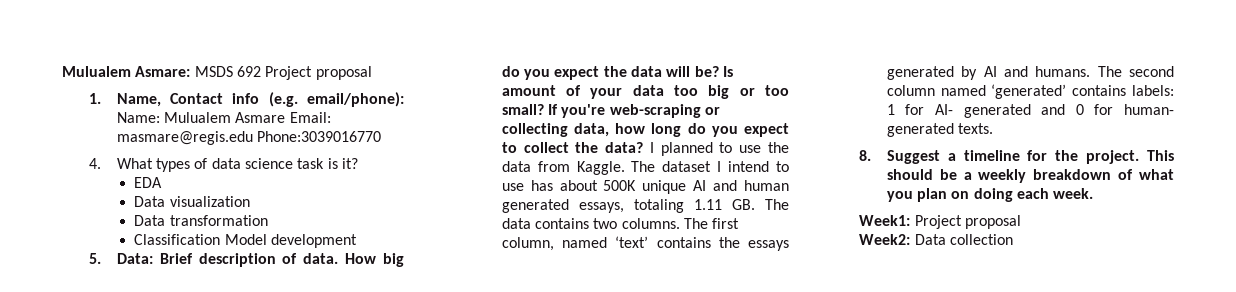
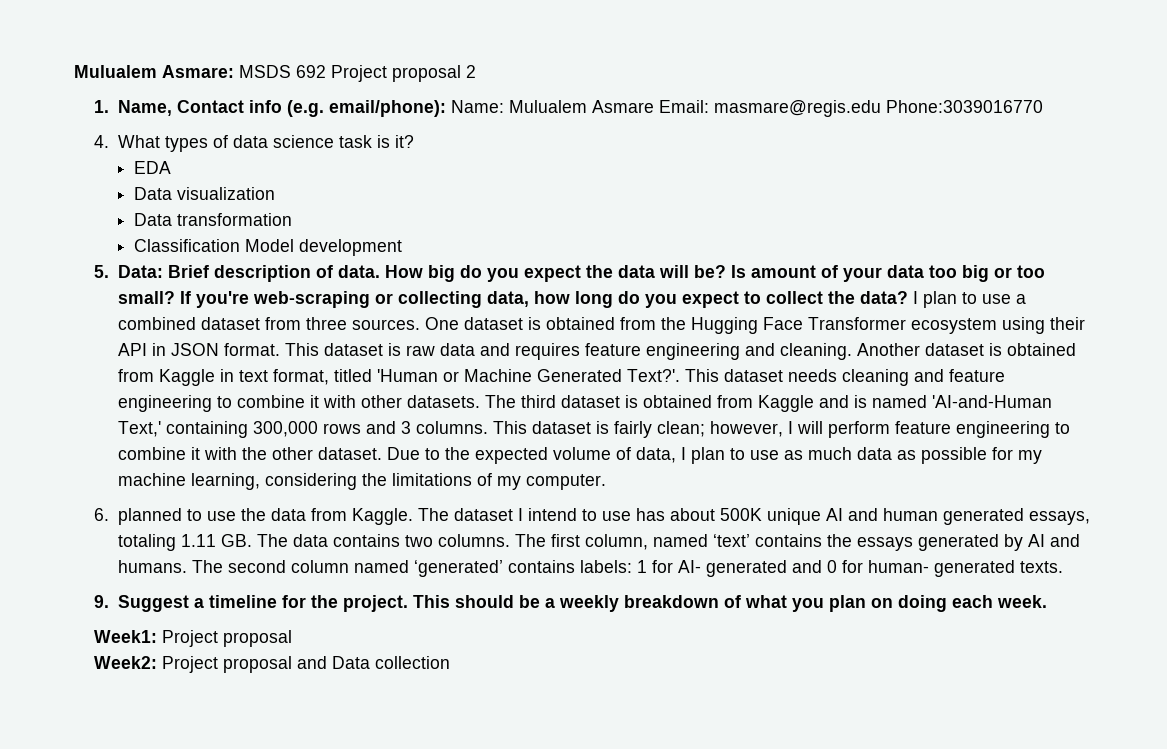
(372, 73) none -> [466,65,476,78] 2
(654, 147) none -> [922,291,1026,308] [117,317,1085,334] [117,343,1076,360] [117,369,1005,386] [117,395,1052,412] [117,421,1070,438] [117,447,1042,464] [117,473,606,490] [94,508,110,521] plan to use a combined dataset from three sources. One dataset is obtained from the Hugging Face Transformer ecosystem using their API in JSON format. This dataset is raw data and requires feature engineering and cleaning. Another dataset is obtained from Kaggle in text format, titled 'Human or Machine Generated Text?'. This dataset needs cleaning and feature engineering to combine it with other datasets. The third dataset is obtained from Kaggle and is named 'AI-and-Human Text,' containing 300,000 rows and 3 columns. This dataset is fairly clean; however, I will perform feature engineering to combine it with the other dataset. Due to the expected volume of data, I plan to use as much data as possible for my machine learning, considering the limitations of my computer. // 6.
[859,150,872,161] 8. -> [94,595,110,608] 9.
(911, 239) none -> [162,656,328,673] Project proposal and

